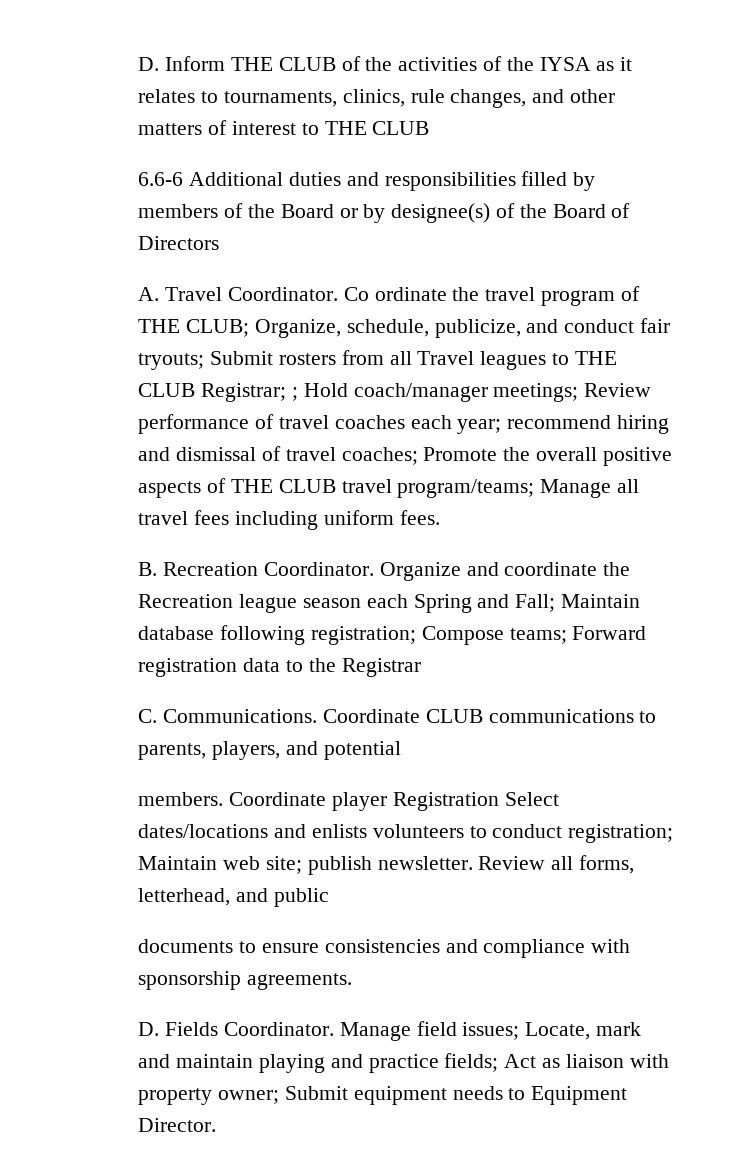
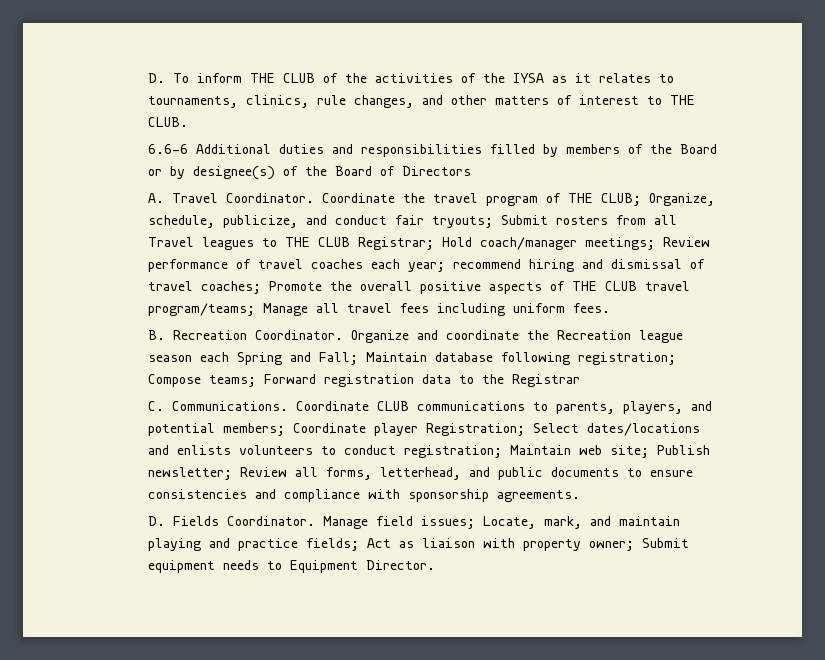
[138,56,226,71] D. Inform -> [148,73,243,83] D. To inform
[372,121,430,135] CLUB -> [148,117,189,127] CLUB.
[343,287,447,301] Co ordinate -> [322,193,396,203] Coordinate
[291,387,298,401] ; -> (435, 243) none
[138,792,224,806] // members. -> [223,423,286,436] members;
[392,792,499,811] Registration -> [426,423,526,436] Registration;
[307,856,473,875] publish newsletter. -> [657,445,711,455] [148,467,233,480] Publish newsletter;
(329, 897) // -> (544, 473) none
[595,1022,641,1036] mark -> [544,516,583,529] mark,

